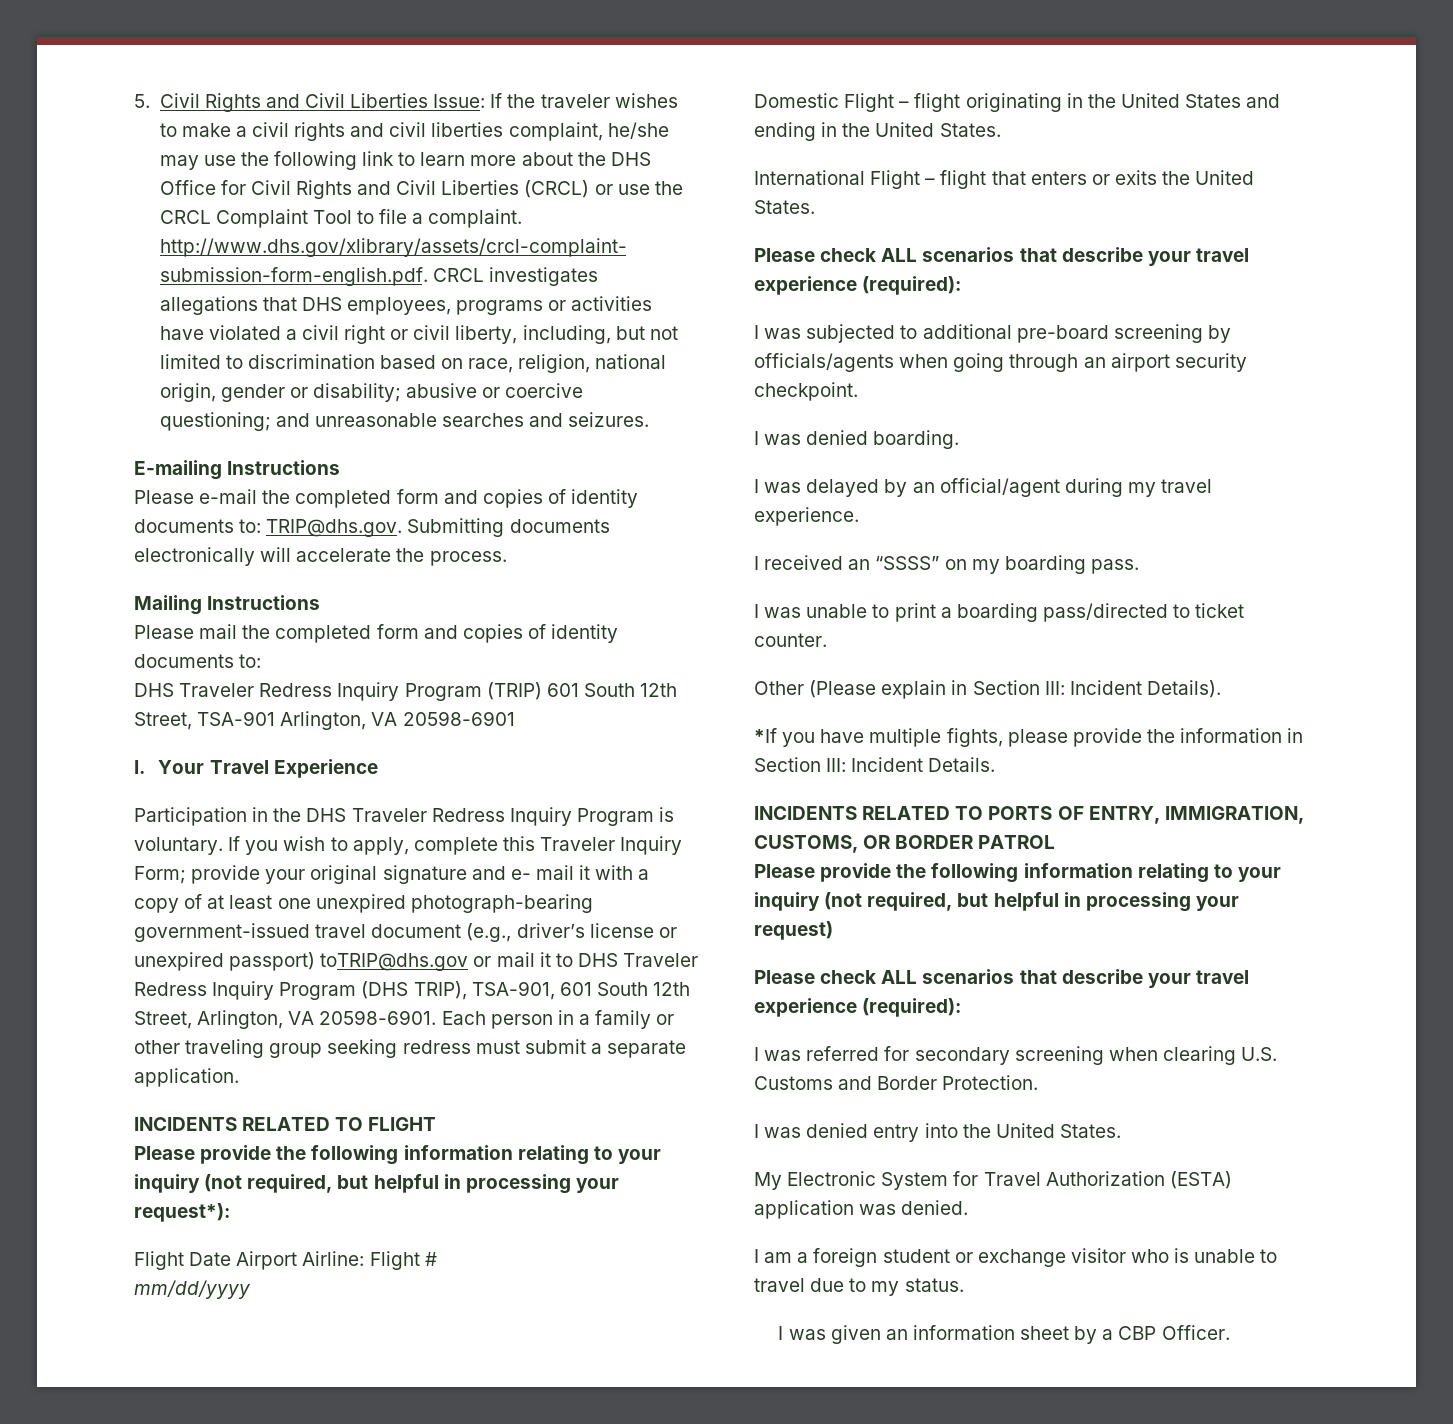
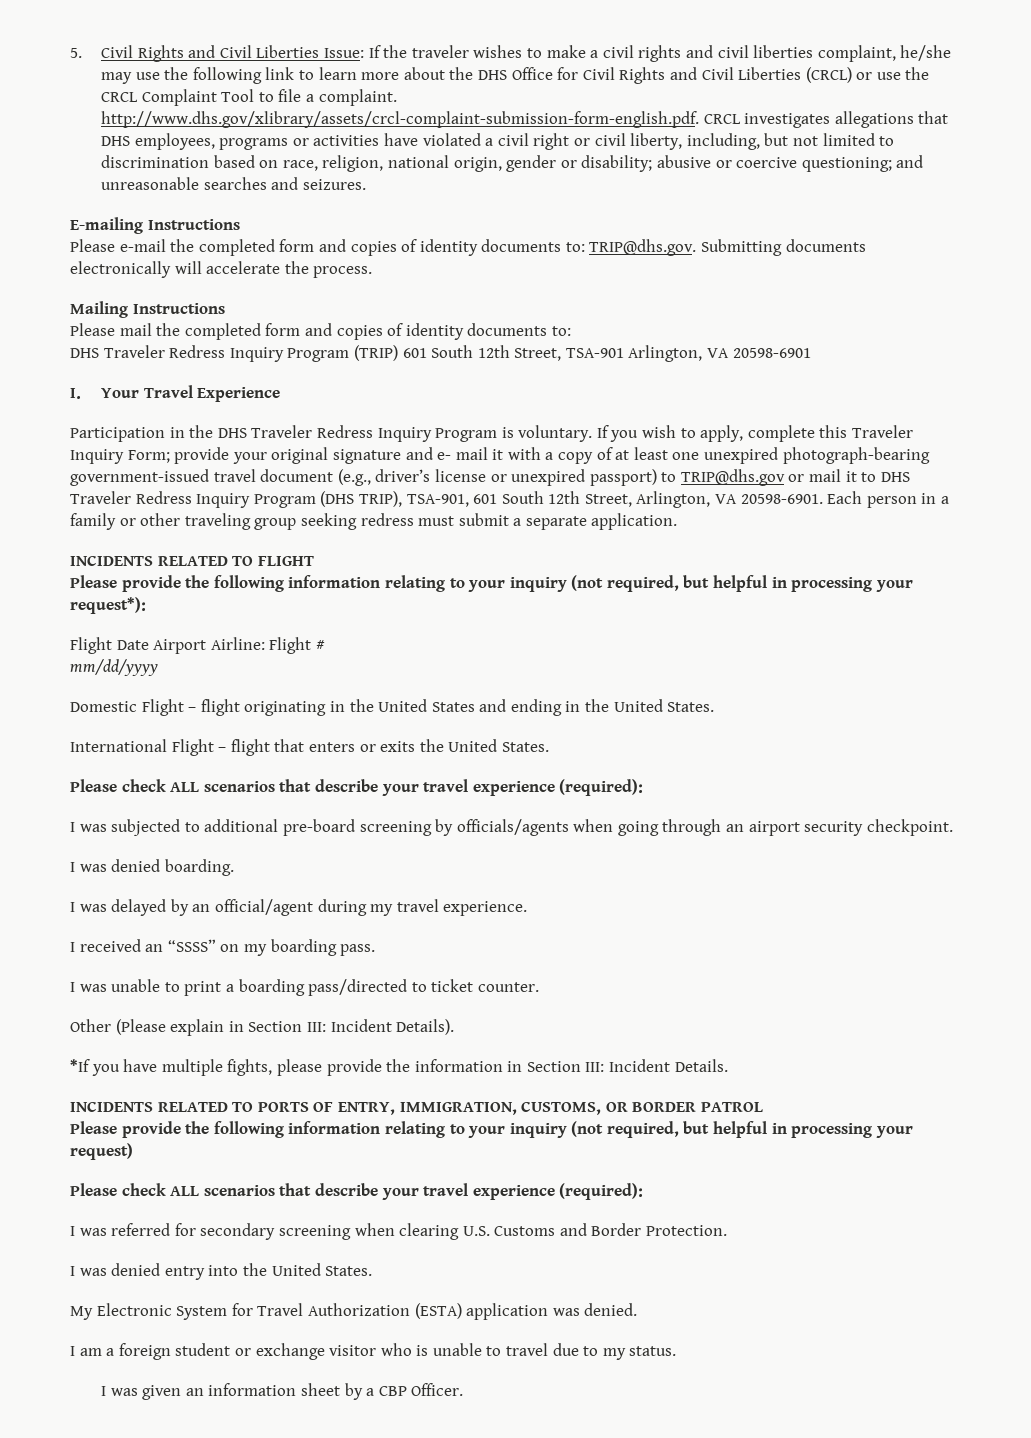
[320,953,469,971] toTRIP@dhs.gov -> [661,469,785,486] to TRIP@dhs.gov

